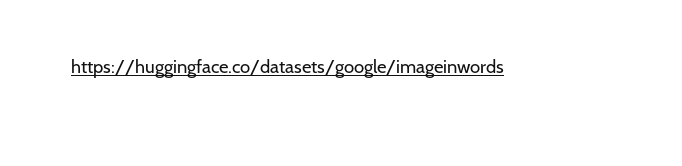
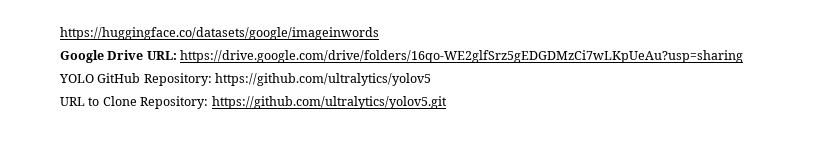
(504, 68) none -> [60,50,744,63] [59,73,432,86] [60,96,447,109] // Google Drive URL: https://drive.google.com/drive/folders/16qo-WE2glfSrz5gEDGDMzCi7wLKpUeAu?usp=sharing // YOLO GitHub Repository: https://github.com/ultralytics/yolov5 // URL to Clone Repository: https://github.com/ultralytics/yolov5.git

